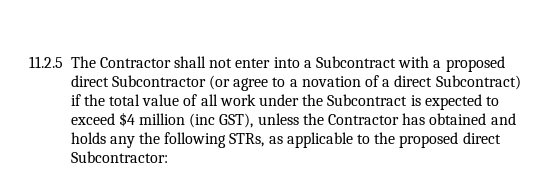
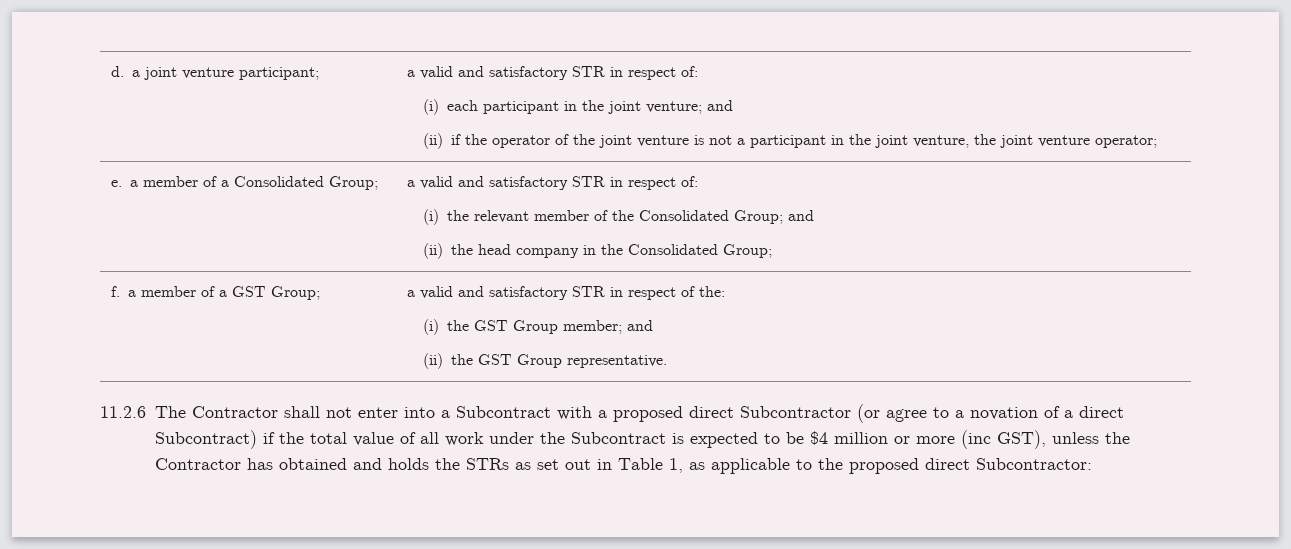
[29,56,63,68] 11.2.5 -> [110,66,319,80] [406,66,698,80] [422,99,733,115] [422,133,1157,149] [110,176,378,190] [406,176,698,190] [422,209,814,225] [422,243,772,259] [110,286,320,300] [406,286,725,300] [422,319,653,335] [422,353,667,369] [100,406,146,418] d. a joint venture participant; | a valid and satisfactory STR in respect of: // (i) each participant in the joint venture; and // (ii) if the operator of the joint venture is not a participant in the joint venture, the joint venture operator; // e. a member of a Consolidated Group; | a valid and satisfactory STR in respect of: // (i) the relevant member of the Consolidated Group; and // (ii) the head company in the Consolidated Group; // f. a member of a GST Group; | a valid and satisfactory STR in respect of the: // (i) the GST Group member; and // (ii) the GST Group representative. // 11.2.6
[70,113,115,125] exceed -> [785,432,804,444] be
(186, 119) none -> [893,436,955,444] or more
[109,132,265,148] any the following STRs, -> [434,458,683,473] the STRs as set out in Table 1,

